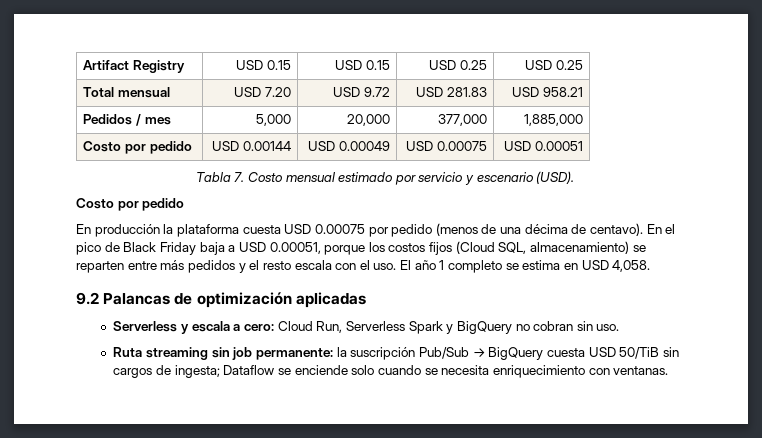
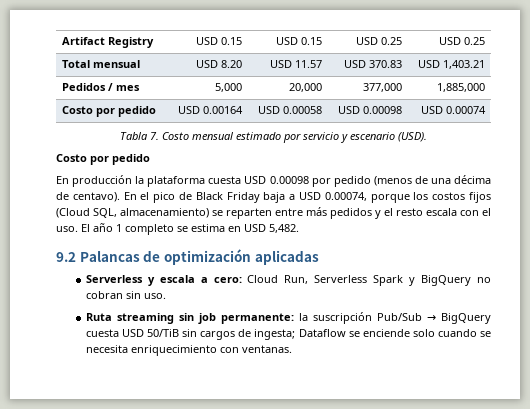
[264,87,291,97] [332,87,390,97] [415,87,487,97] [511,87,583,97] 7.20 | USD 9.72 | USD 281.83 | USD 958.21 -> [220,60,242,68] [269,60,322,68] [343,60,402,68] [417,60,485,69] 8.20 | USD 11.57 | USD 370.83 | USD 1,403.21
[242,141,291,151] [307,141,390,151] [405,141,487,151] [503,141,583,151] 0.00144 | USD 0.00049 | USD 0.00075 | USD 0.00051 -> [202,106,243,114] [257,106,322,114] [337,106,402,114] [420,106,486,114] 0.00164 | USD 0.00058 | USD 0.00098 | USD 0.00074
[314,224,365,234] 0.00075 -> [269,176,309,184] 0.00098
[269,242,321,254] 0.00051, -> [324,192,367,201] 0.00074,
[612,260,651,272] 4,058. -> [269,224,299,233] 5,482.

